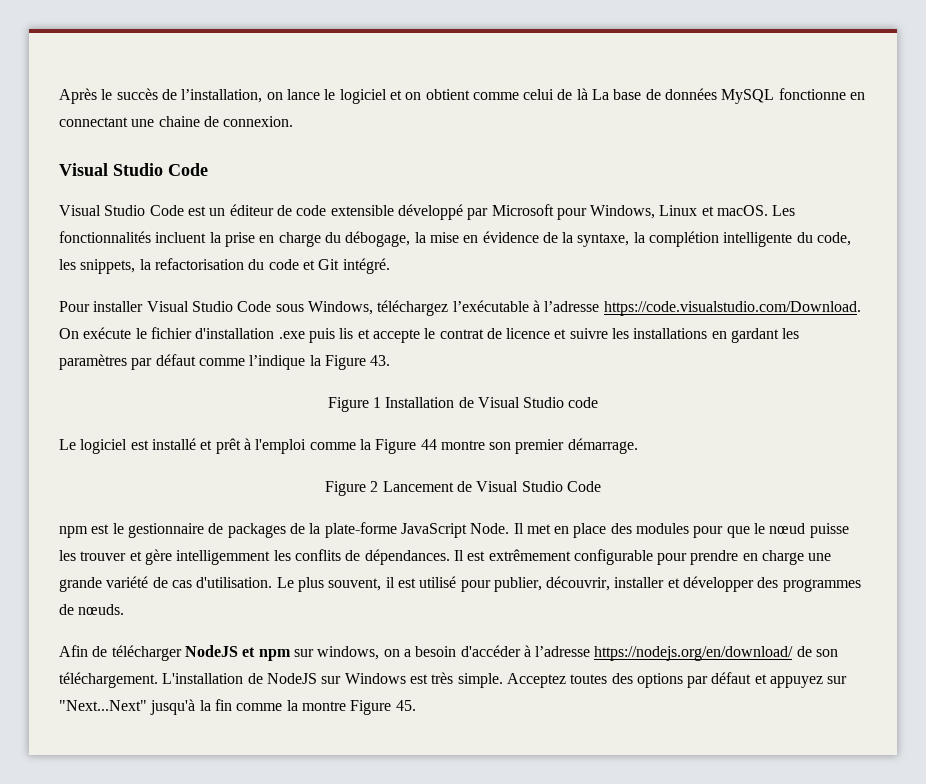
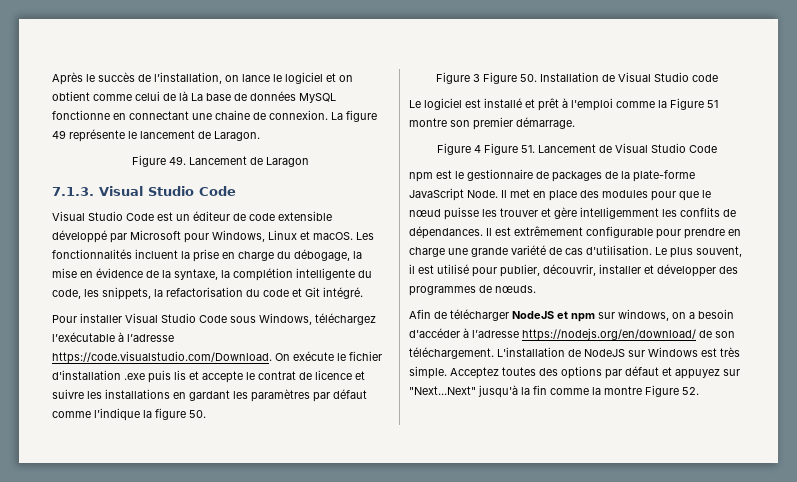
(294, 121) // -> [331,110,377,122] [52,129,260,142] [131,155,309,167] [52,187,94,196] La figure 49 représente le lancement de Laragon. // Figure 49. Lancement de Laragon // 7.1.3.
[324,355,391,370] [327,397,381,412] Figure 43. // Figure 1 -> [155,408,206,420] [436,72,537,84] figure 50. // Figure 3 Figure 50.
[420,439,437,450] 44 -> [707,100,718,108] 51
[370,481,379,492] 2 -> [474,143,535,155] 4 Figure 51.
[395,700,416,711] 45. -> [682,387,699,395] 52.

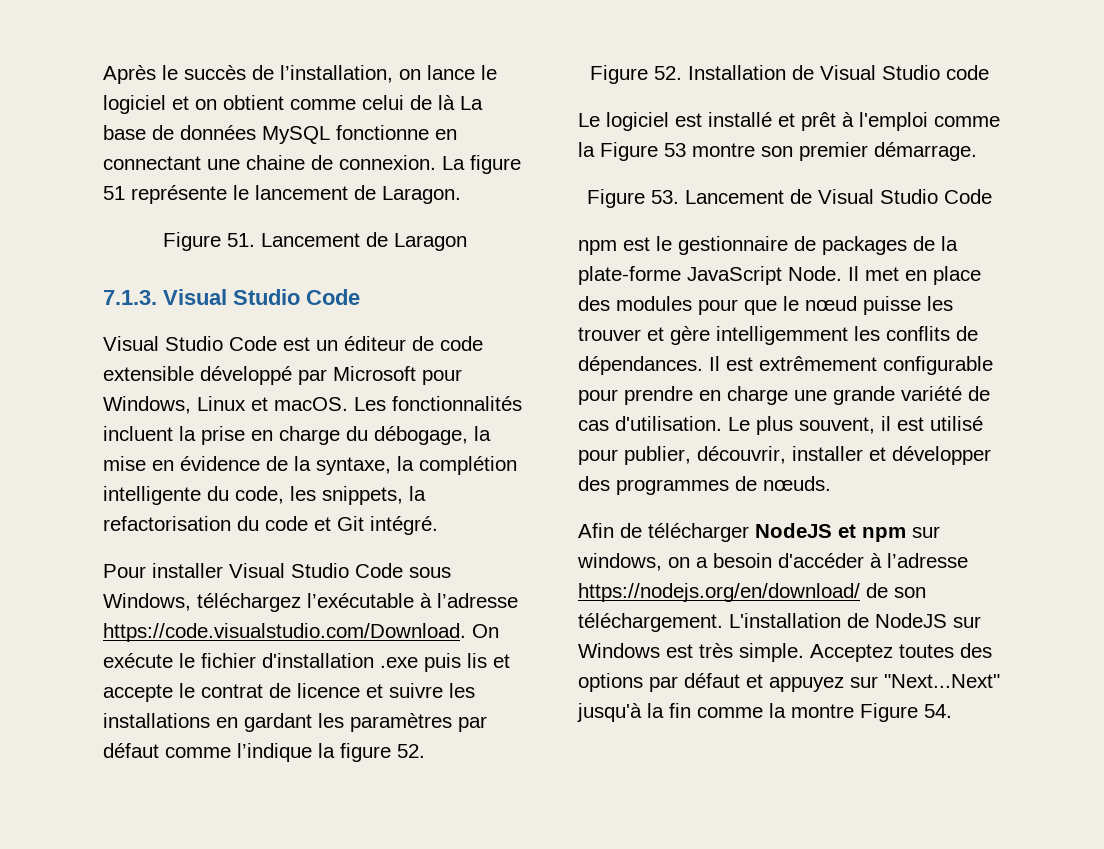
[52,130,66,139] 49 -> [103,186,125,200] 51
[168,156,186,165] 49. -> [226,233,255,247] 51.
[189,410,206,418] [436,72,537,84] 50. // Figure 3 Figure 50. -> [397,744,425,758] [590,65,682,84] 52. // Figure 52.
[707,100,718,108] 51 -> [664,143,686,157] 53
[474,143,535,155] 4 Figure 51. -> [651,190,679,204] 53.
[682,387,699,395] 52. -> [924,704,952,718] 54.

